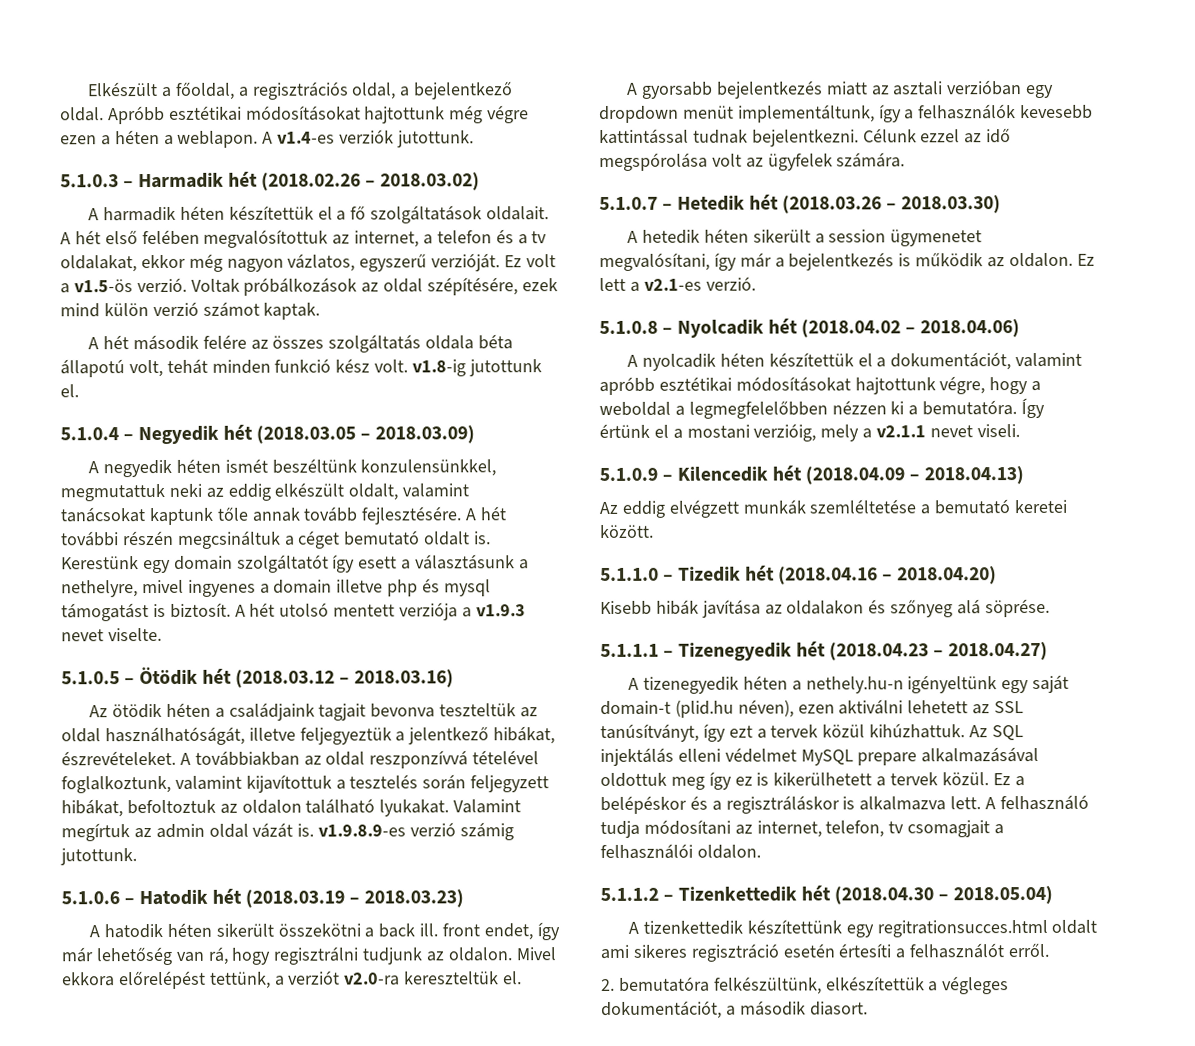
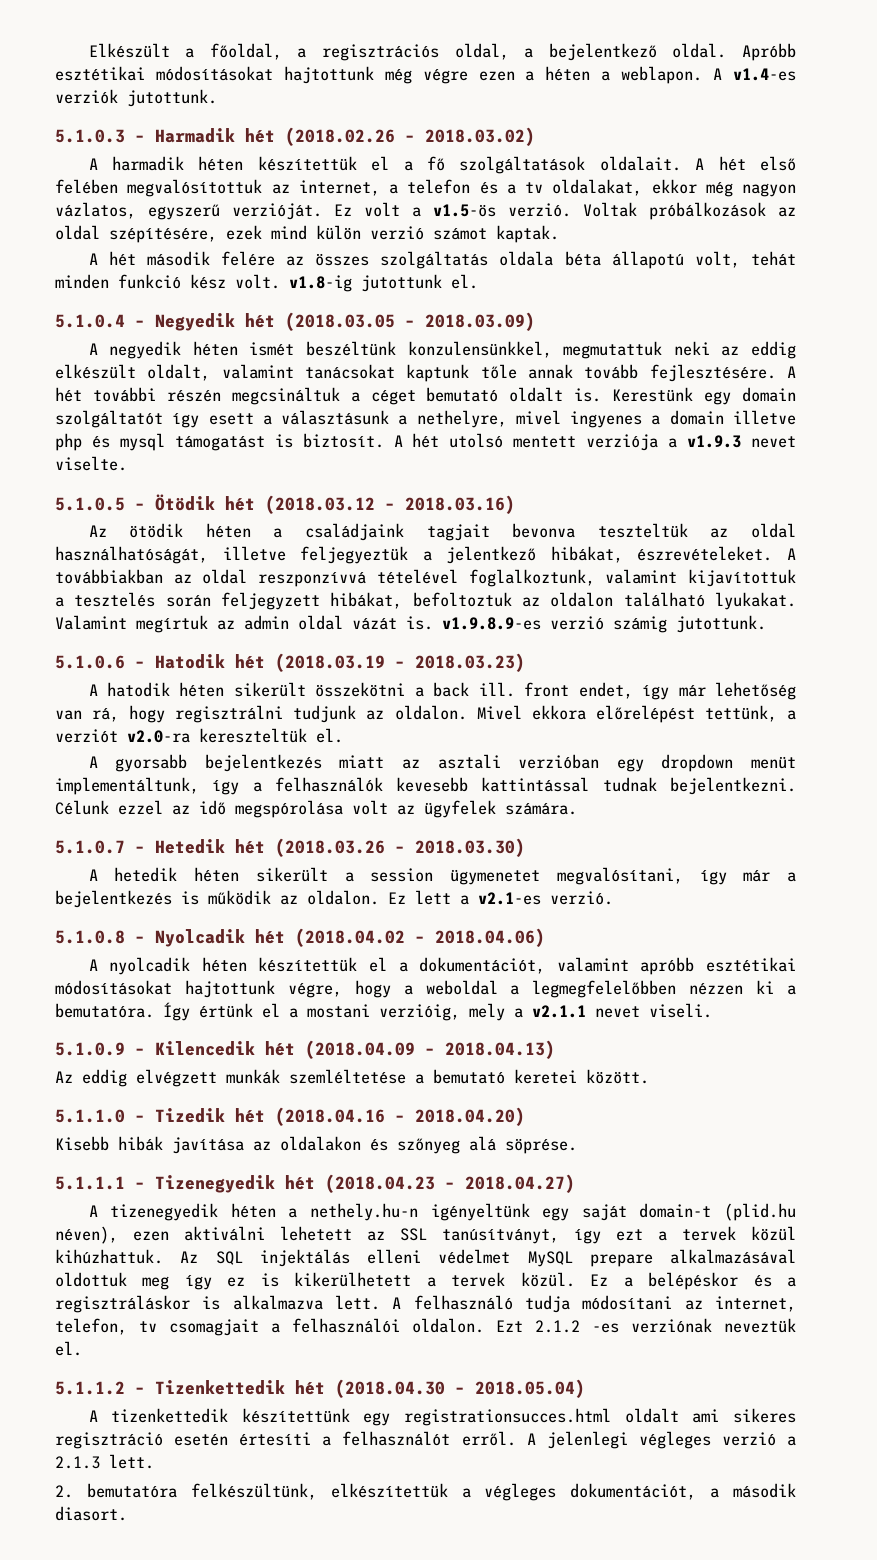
(761, 851) none -> [496,1318,796,1333] [55,1341,82,1356] Ezt 2.1.2 -es verziónak neveztük el.
[876,919,1048,938] regitrationsucces.html -> [404,1408,612,1426] registrationsucces.html
(1050, 950) none -> [526,1431,797,1449] [55,1454,154,1469] A jelenlegi végleges verzió a 2.1.3 lett.

